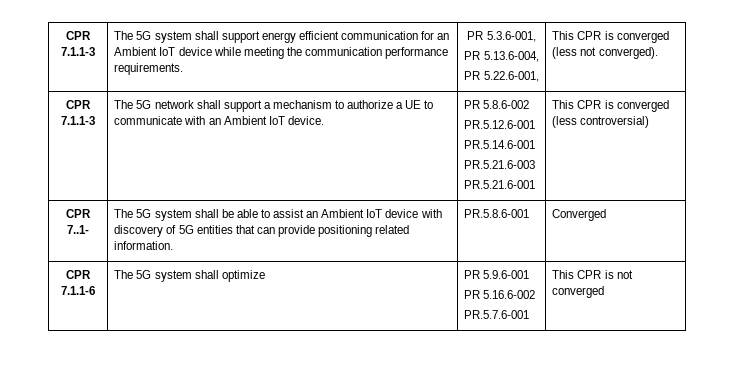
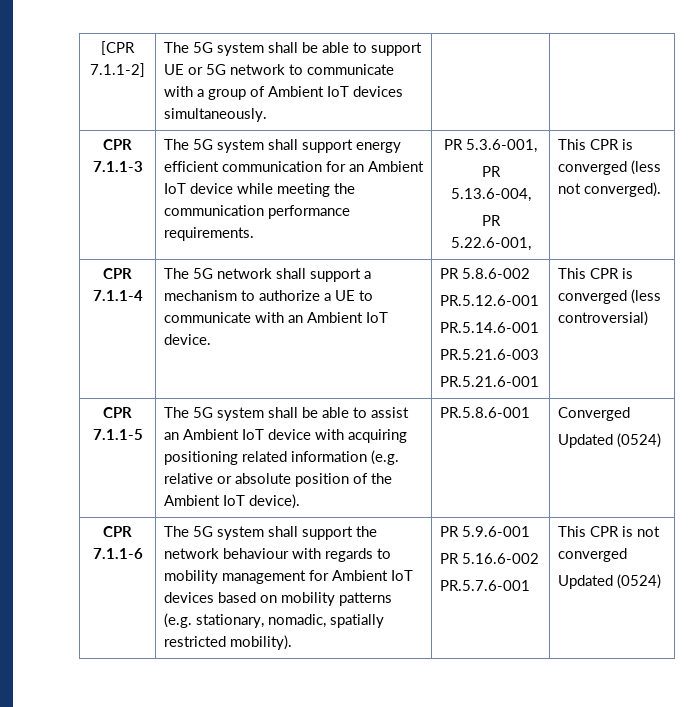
(66, 35) none -> [101,41,135,55] [90,63,145,77] [163,42,422,56] [163,64,394,75] [163,86,403,100] [163,108,267,122] [CPR 7.1.1-2] | The 5G system shall be able to support UE or 5G network to communicate with a group of Ambient IoT devices simultaneously. | | //
[61,116,95,125] 7.1.1-3 -> [92,290,143,301] 7.1.1-4
[67,225,89,234] 7..1- -> [92,429,143,440] 7.1.1-5
[114,225,410,237] [114,241,174,250] discovery of 5G entities that can provide positioning related information. -> [347,429,407,443] [163,450,399,465] [163,473,392,487] [163,494,300,509] acquiring positioning related information (e.g. relative or absolute position of the Ambient IoT device).
(607, 215) none -> [557,433,661,448] // Updated (0524)
[221,270,265,282] optimize -> [301,526,377,540] [163,548,391,562] [163,570,413,584] [163,592,392,606] [163,613,384,628] [163,635,292,650] support the network behaviour with regards to mobility management for Ambient IoT devices based on mobility patterns (e.g. stationary, nomadic, spatially restricted mobility).
(605, 292) none -> [557,574,661,589] // Updated (0524)

